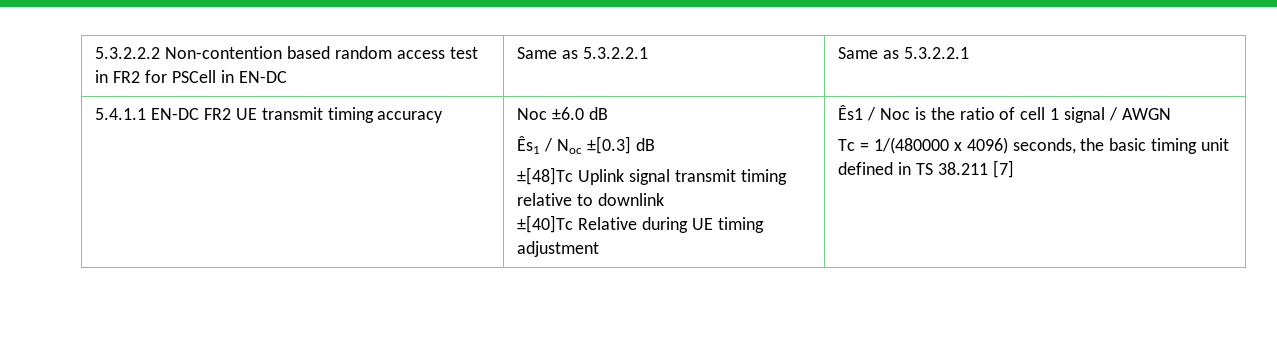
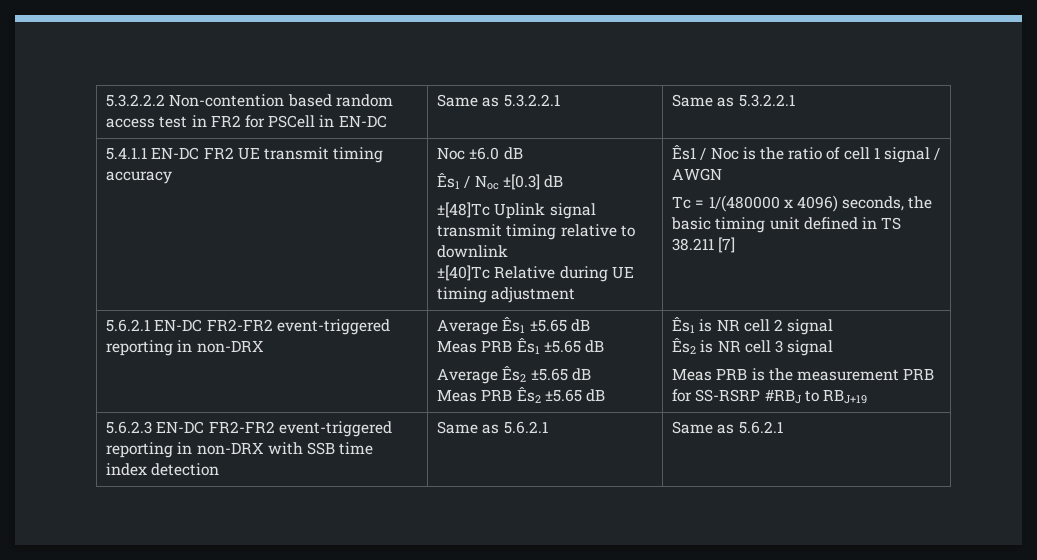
(1014, 169) none -> [106,319,390,335] [106,340,264,356] [437,317,590,335] [437,338,604,354] [437,366,591,384] [437,387,605,403] [672,317,834,335] [672,338,834,356] [672,368,935,381] [672,389,867,404] [106,421,392,437] [106,442,374,458] [106,463,220,476] [437,421,548,434] [672,421,783,434] // 5.6.2.1 EN-DC FR2-FR2 event-triggered reporting in non-DRX | Average Ês1 ±5.65 dB // Meas PRB Ês1 ±5.65 dB // Average Ês2 ±5.65 dB // Meas PRB Ês2 ±5.65 dB | Ês1 is NR cell 2 signal // Ês2 is NR cell 3 signal // Meas PRB is the measurement PRB for SS-RSRP #RBJ to RBJ+19 // 5.6.2.3 EN-DC FR2-FR2 event-triggered reporting in non-DRX with SSB time index detection | Same as 5.6.2.1 | Same as 5.6.2.1

